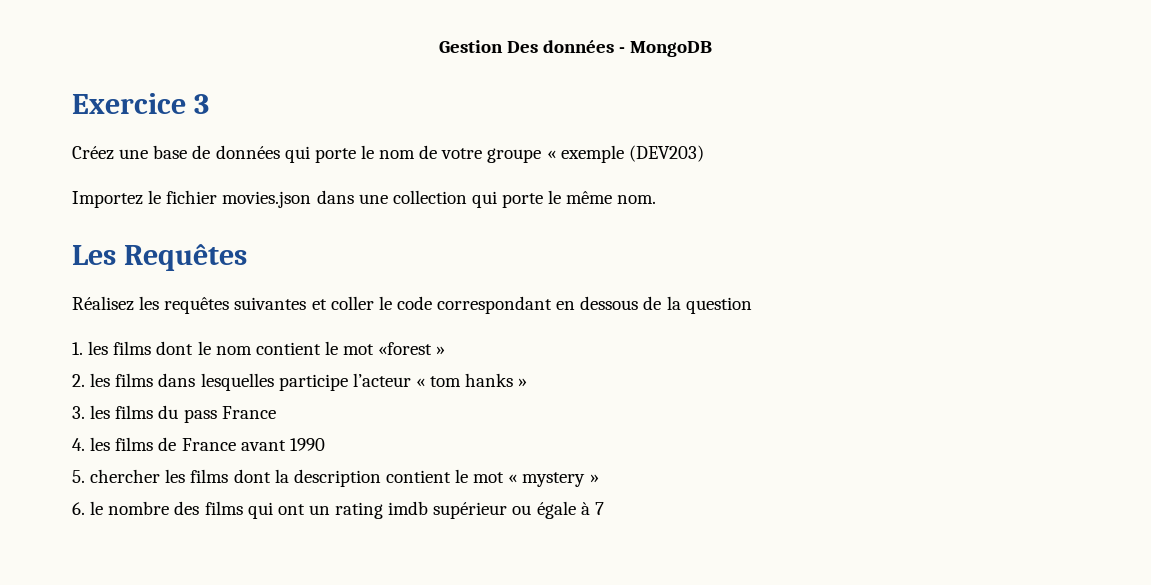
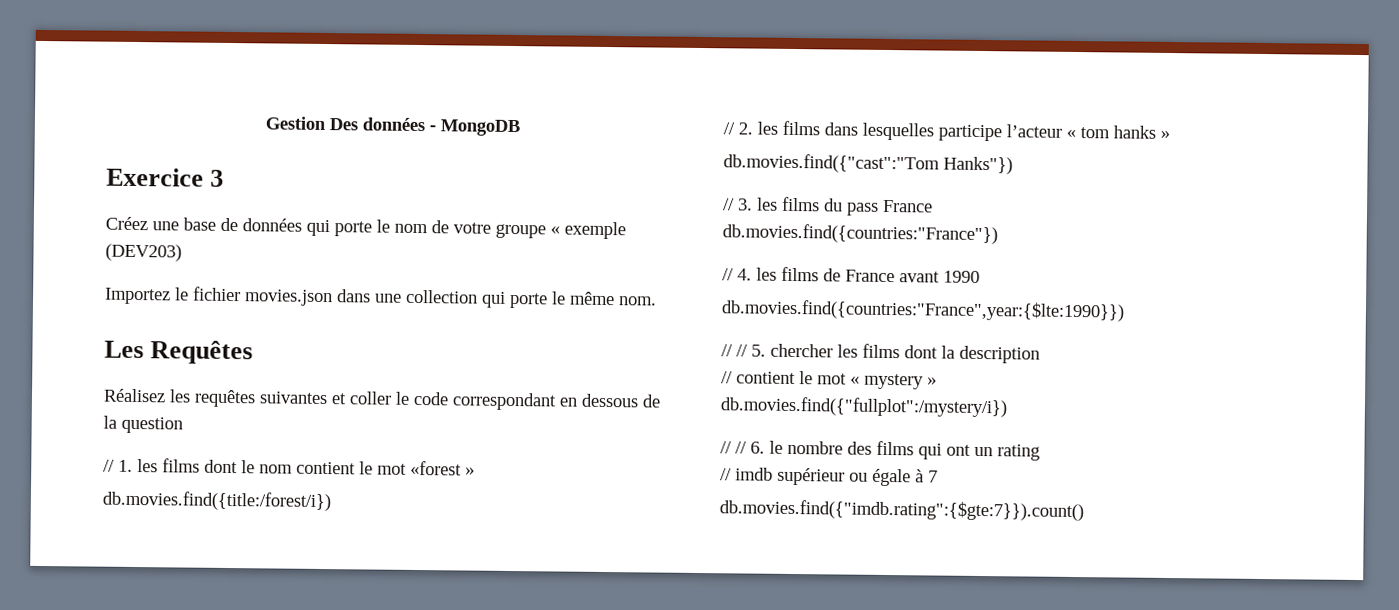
(752, 305) none -> [103,459,115,472] //
(446, 350) none -> [102,490,331,512] [723,122,735,135] db.movies.find({title:/forest/i}) // //
(528, 382) none -> [723,153,1013,175] [723,198,735,211] db.movies.find({"cast":"Tom Hanks"}) // //
(276, 412) none -> [722,223,998,245] [722,268,734,281] db.movies.find({countries:"France"}) // //
(325, 444) none -> [721,299,1125,322] [721,344,748,357] db.movies.find({countries:"France",year:{$lte:1990}}) // // //
(381, 478) none -> [721,371,733,384] // //
(599, 478) none -> [720,396,1008,418] [720,441,747,454] db.movies.find({"fullplot":/mystery/i}) // // //
(384, 510) none -> [720,468,732,481] // //
(604, 508) none -> [719,499,1084,522] // db.movies.find({"imdb.rating":{$gte:7}}).count()

